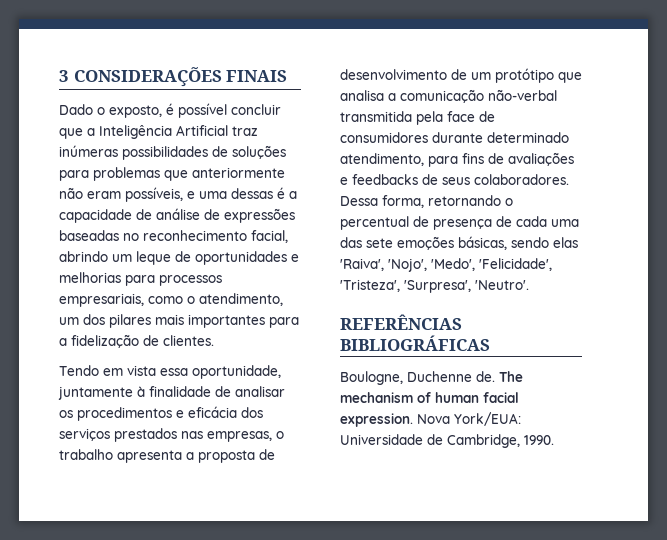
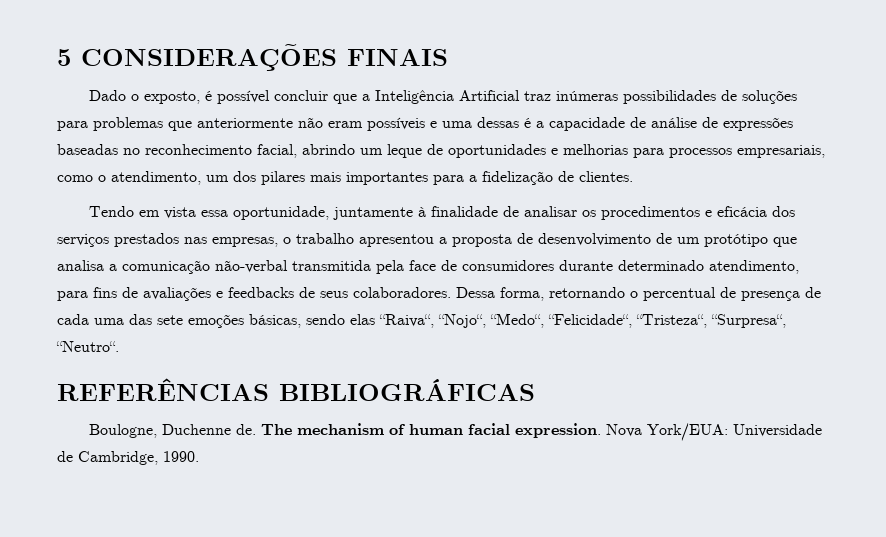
[59,70,69,82] 3 -> [57,49,71,66] 5
[125,187,183,202] possíveis, -> [367,117,425,131] possíveis
[117,450,182,463] apresenta -> [359,234,434,247] apresentou
[340,258,552,272] [340,279,529,293] 'Raiva', 'Nojo', 'Medo', 'Felicidade', 'Tristeza', 'Surpresa', 'Neutro'. -> [379,313,786,328] [56,341,119,352] “Raiva“, “Nojo“, “Medo“, “Felicidade“, “Tristeza“, “Surpresa“, “Neutro“.

